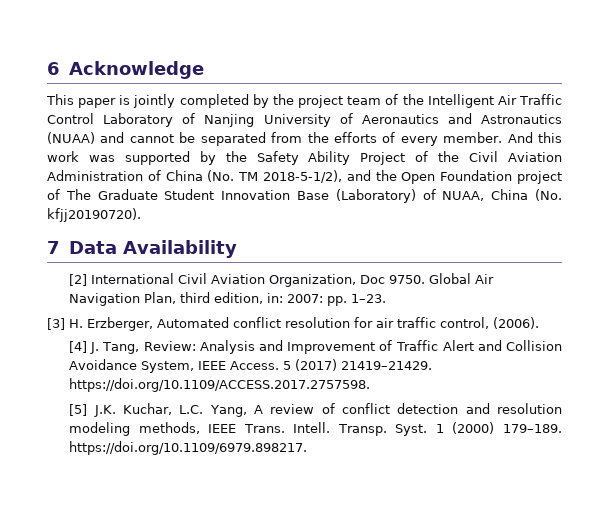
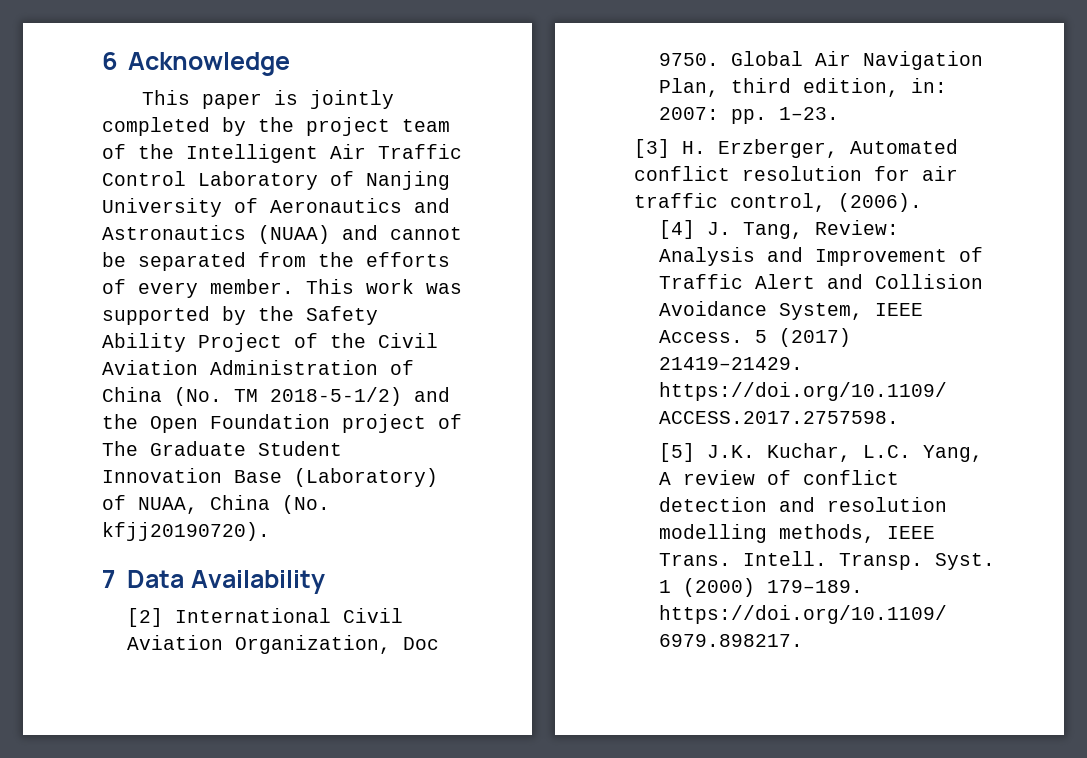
[507,132,562,143] And this -> [306,279,354,294] This
[263,170,342,183] 2018-5-1/2), -> [270,387,402,406] 2018-5-1/2)
[69,422,131,436] modeling -> [659,524,768,543] modelling

